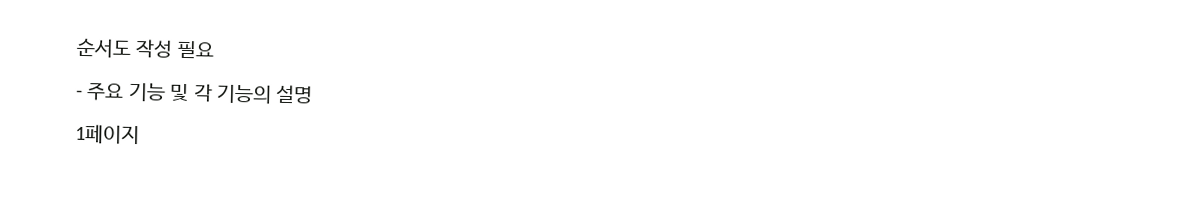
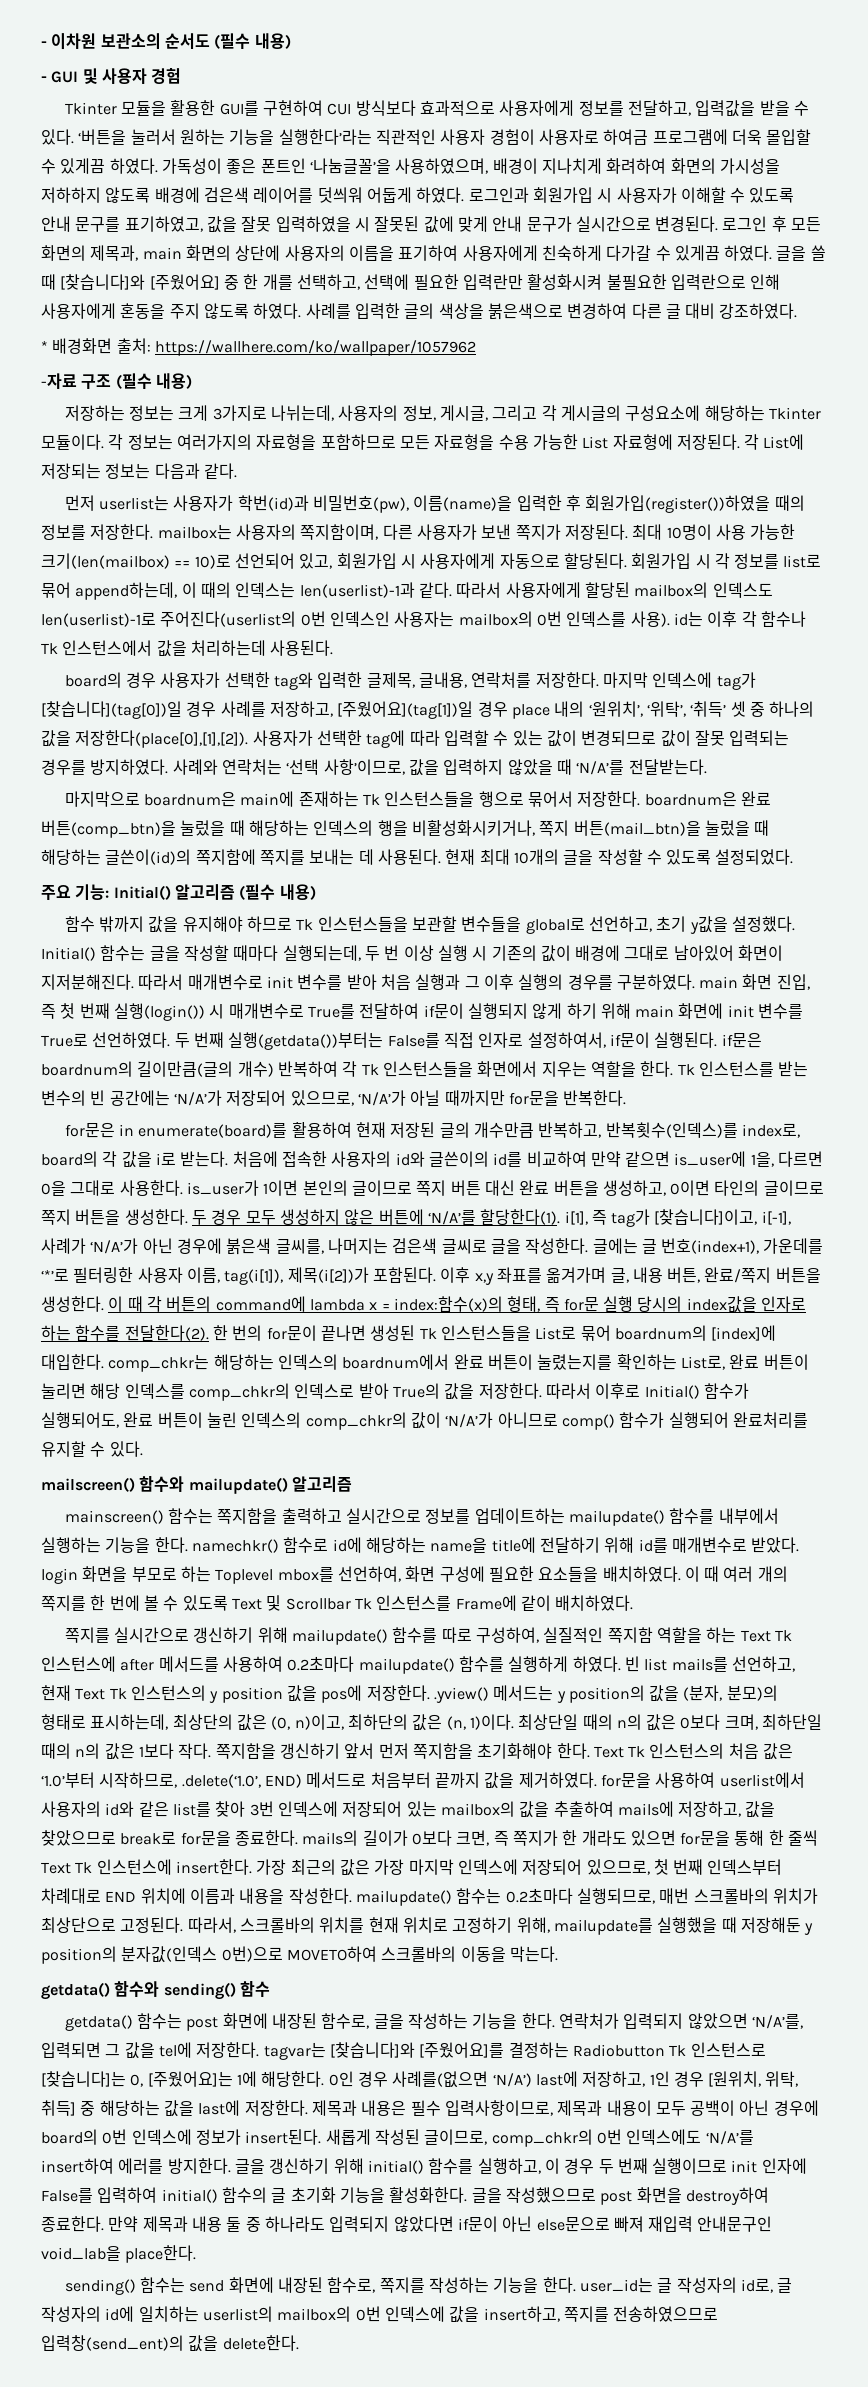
[76,37,215,59] [75,82,314,104] [75,123,140,145] 순서도 작성 필요 // - 주요 기능 및 각 기능의 설명 // 1페이지 -> [41,33,291,50] [41,68,182,84] [64,100,809,117] [41,129,812,145] [41,158,780,174] [41,187,795,203] [41,216,822,233] [41,245,826,261] [41,274,781,290] [41,303,798,320] [41,338,476,356] [41,373,192,389] [64,405,821,421] [41,434,805,450] [41,463,237,479] [64,495,805,513] [41,524,796,540] [41,553,822,569] [41,582,773,600] [41,611,806,627] [41,640,334,657] [64,672,756,690] [41,701,815,719] [41,730,790,748] [41,759,707,776] [64,791,771,807] [41,820,770,838] [41,849,794,865] [41,884,316,900] [64,916,795,934] [41,945,784,962] [41,974,810,990] [41,1003,804,1021] [41,1032,762,1050] [41,1061,809,1077] [41,1090,627,1106] [64,1122,800,1138] [41,1151,824,1168] [41,1180,824,1196] [41,1209,791,1227] [41,1238,824,1255] [41,1267,821,1285] [41,1296,807,1313] [41,1325,777,1341] [41,1354,809,1372] [41,1383,749,1401] [41,1412,808,1430] [41,1441,143,1457] [41,1476,352,1494] [64,1508,779,1526] [41,1537,800,1553] [41,1566,788,1584] [41,1595,634,1611] [64,1627,792,1645] [41,1656,795,1674] [41,1685,778,1703] [41,1714,823,1731] [41,1743,794,1760] [41,1772,805,1789] [41,1801,776,1818] [41,1830,819,1846] [41,1859,783,1876] [41,1888,818,1906] [41,1917,814,1935] [41,1946,558,1964] [41,1981,270,2000] [64,2013,803,2031] [41,2042,766,2060] [41,2071,799,2088] [41,2100,819,2117] [41,2129,754,2147] [41,2158,807,2174] [41,2187,769,2205] [41,2216,773,2232] [41,2245,197,2263] [64,2277,793,2295] [41,2306,719,2323] [41,2335,299,2352] - 이차원 보관소의 순서도 (필수 내용) // - GUI 및 사용자 경험 // Tkinter 모듈을 활용한 GUI를 구현하여 CUI 방식보다 효과적으로 사용자에게 정보를 전달하고, 입력값을 받을 수 있다. ‘버튼을 눌러서 원하는 기능을 실행한다’라는 직관적인 사용자 경험이 사용자로 하여금 프로그램에 더욱 몰입할 수 있게끔 하였다. 가독성이 좋은 폰트인 ‘나눔글꼴’을 사용하였으며, 배경이 지나치게 화려하여 화면의 가시성을 저하하지 않도록 배경에 검은색 레이어를 덧씌워 어둡게 하였다. 로그인과 회원가입 시 사용자가 이해할 수 있도록 안내 문구를 표기하였고, 값을 잘못 입력하였을 시 잘못된 값에 맞게 안내 문구가 실시간으로 변경된다. 로그인 후 모든 화면의 제목과, main 화면의 상단에 사용자의 이름을 표기하여 사용자에게 친숙하게 다가갈 수 있게끔 하였다. 글을 쓸 때 [찾습니다]와 [주웠어요] 중 한 개를 선택하고, 선택에 필요한 입력란만 활성화시켜 불필요한 입력란으로 인해 사용자에게 혼동을 주지 않도록 하였다. 사례를 입력한 글의 색상을 붉은색으로 변경하여 다른 글 대비 강조하였다. // * 배경화면 출처: https://wallhere.com/ko/wallpaper/1057962 // -자료 구조 (필수 내용) // 저장하는 정보는 크게 3가지로 나뉘는데, 사용자의 정보, 게시글, 그리고 각 게시글의 구성요소에 해당하는 Tkinter 모듈이다. 각 정보는 여러가지의 자료형을 포함하므로 모든 자료형을 수용 가능한 List 자료형에 저장된다. 각 List에 저장되는 정보는 다음과 같다. // 먼저 userlist는 사용자가 학번(id)과 비밀번호(pw), 이름(name)을 입력한 후 회원가입(register())하였을 때의 정보를 저장한다. mailbox는 사용자의 쪽지함이며, 다른 사용자가 보낸 쪽지가 저장된다. 최대 10명이 사용 가능한 크기(len(mailbox) == 10)로 선언되어 있고, 회원가입 시 사용자에게 자동으로 할당된다. 회원가입 시 각 정보를 list로 묶어 append하는데, 이 때의 인덱스는 len(userlist)-1과 같다. 따라서 사용자에게 할당된 mailbox의 인덱스도 len(userlist)-1로 주어진다(userlist의 0번 인덱스인 사용자는 mailbox의 0번 인덱스를 사용). id는 이후 각 함수나 Tk 인스턴스에서 값을 처리하는데 사용된다. // board의 경우 사용자가 선택한 tag와 입력한 글제목, 글내용, 연락처를 저장한다. 마지막 인덱스에 tag가 [찾습니다](tag[0])일 경우 사례를 저장하고, [주웠어요](tag[1])일 경우 place 내의 ‘원위치’, ‘위탁’, ‘취득’ 셋 중 하나의 값을 저장한다(place[0],[1],[2]). 사용자가 선택한 tag에 따라 입력할 수 있는 값이 변경되므로 값이 잘못 입력되는 경우를 방지하였다. 사례와 연락처는 ‘선택 사항’이므로, 값을 입력하지 않았을 때 ‘N/A’를 전달받는다. // 마지막으로 boardnum은 main에 존재하는 Tk 인스턴스들을 행으로 묶어서 저장한다. boardnum은 완료 버튼(comp_btn)을 눌렀을 때 해당하는 인덱스의 행을 비활성화시키거나, 쪽지 버튼(mail_btn)을 눌렀을 때 해당하는 글쓴이(id)의 쪽지함에 쪽지를 보내는 데 사용된다. 현재 최대 10개의 글을 작성할 수 있도록 설정되었다. // 주요 기능: Initial() 알고리즘 (필수 내용) // 함수 밖까지 값을 유지해야 하므로 Tk 인스턴스들을 보관할 변수들을 global로 선언하고, 초기 y값을 설정했다. Initial() 함수는 글을 작성할 때마다 실행되는데, 두 번 이상 실행 시 기존의 값이 배경에 그대로 남아있어 화면이 지저분해진다. 따라서 매개변수로 init 변수를 받아 처음 실행과 그 이후 실행의 경우를 구분하였다. main 화면 진입, 즉 첫 번째 실행(login()) 시 매개변수로 True를 전달하여 if문이 실행되지 않게 하기 위해 main 화면에 init 변수를 True로 선언하였다. 두 번째 실행(getdata())부터는 False를 직접 인자로 설정하여서, if문이 실행된다. if문은 boardnum의 길이만큼(글의 개수) 반복하여 각 Tk 인스턴스들을 화면에서 지우는 역할을 한다. Tk 인스턴스를 받는 변수의 빈 공간에는 ‘N/A’가 저장되어 있으므로, ‘N/A’가 아닐 때까지만 for문을 반복한다. // for문은 in enumerate(board)를 활용하여 현재 저장된 글의 개수만큼 반복하고, 반복횟수(인덱스)를 index로, board의 각 값을 i로 받는다. 처음에 접속한 사용자의 id와 글쓴이의 id를 비교하여 만약 같으면 is_user에 1을, 다르면 0을 그대로 사용한다. is_user가 1이면 본인의 글이므로 쪽지 버튼 대신 완료 버튼을 생성하고, 0이면 타인의 글이므로 쪽지 버튼을 생성한다. 두 경우 모두 생성하지 않은 버튼에 ‘N/A’를 할당한다(1). i[1], 즉 tag가 [찾습니다]이고, i[-1], 사례가 ‘N/A’가 아닌 경우에 붉은색 글씨를, 나머지는 검은색 글씨로 글을 작성한다. 글에는 글 번호(index+1), 가운데를 ‘*’로 필터링한 사용자 이름, tag(i[1]), 제목(i[2])가 포함된다. 이후 x,y 좌표를 옮겨가며 글, 내용 버튼, 완료/쪽지 버튼을 생성한다. 이 때 각 버튼의 command에 lambda x = index:함수(x)의 형태, 즉 for문 실행 당시의 index값을 인자로 하는 함수를 전달한다(2). 한 번의 for문이 끝나면 생성된 Tk 인스턴스들을 List로 묶어 boardnum의 [index]에 대입한다. comp_chkr는 해당하는 인덱스의 boardnum에서 완료 버튼이 눌렸는지를 확인하는 List로, 완료 버튼이 눌리면 해당 인덱스를 comp_chkr의 인덱스로 받아 True의 값을 저장한다. 따라서 이후로 Initial() 함수가 실행되어도, 완료 버튼이 눌린 인덱스의 comp_chkr의 값이 ‘N/A’가 아니므로 comp() 함수가 실행되어 완료처리를 유지할 수 있다. // mailscreen() 함수와 mailupdate() 알고리즘 // mainscreen() 함수는 쪽지함을 출력하고 실시간으로 정보를 업데이트하는 mailupdate() 함수를 내부에서 실행하는 기능을 한다. namechkr() 함수로 id에 해당하는 name을 title에 전달하기 위해 id를 매개변수로 받았다. login 화면을 부모로 하는 Toplevel mbox를 선언하여, 화면 구성에 필요한 요소들을 배치하였다. 이 때 여러 개의 쪽지를 한 번에 볼 수 있도록 Text 및 Scrollbar Tk 인스턴스를 Frame에 같이 배치하였다. // 쪽지를 실시간으로 갱신하기 위해 mailupdate() 함수를 따로 구성하여, 실질적인 쪽지함 역할을 하는 Text Tk 인스턴스에 after 메서드를 사용하여 0.2초마다 mailupdate() 함수를 실행하게 하였다. 빈 list mails를 선언하고, 현재 Text Tk 인스턴스의 y position 값을 pos에 저장한다. .yview() 메서드는 y position의 값을 (분자, 분모)의 형태로 표시하는데, 최상단의 값은 (0, n)이고, 최하단의 값은 (n, 1)이다. 최상단일 때의 n의 값은 0보다 크며, 최하단일 때의 n의 값은 1보다 작다. 쪽지함을 갱신하기 앞서 먼저 쪽지함을 초기화해야 한다. Text Tk 인스턴스의 처음 값은 ‘1.0’부터 시작하므로, .delete(‘1.0’, END) 메서드로 처음부터 끝까지 값을 제거하였다. for문을 사용하여 userlist에서 사용자의 id와 같은 list를 찾아 3번 인덱스에 저장되어 있는 mailbox의 값을 추출하여 mails에 저장하고, 값을 찾았으므로 break로 for문을 종료한다. mails의 길이가 0보다 크면, 즉 쪽지가 한 개라도 있으면 for문을 통해 한 줄씩 Text Tk 인스턴스에 insert한다. 가장 최근의 값은 가장 마지막 인덱스에 저장되어 있으므로, 첫 번째 인덱스부터 차례대로 END 위치에 이름과 내용을 작성한다. mailupdate() 함수는 0.2초마다 실행되므로, 매번 스크롤바의 위치가 최상단으로 고정된다. 따라서, 스크롤바의 위치를 현재 위치로 고정하기 위해, mailupdate를 실행했을 때 저장해둔 y position의 분자값(인덱스 0번)으로 MOVETO하여 스크롤바의 이동을 막는다. // getdata() 함수와 sending() 함수 // getdata() 함수는 post 화면에 내장된 함수로, 글을 작성하는 기능을 한다. 연락처가 입력되지 않았으면 ‘N/A’를, 입력되면 그 값을 tel에 저장한다. tagvar는 [찾습니다]와 [주웠어요]를 결정하는 Radiobutton Tk 인스턴스로 [찾습니다]는 0, [주웠어요]는 1에 해당한다. 0인 경우 사례를(없으면 ‘N/A’) last에 저장하고, 1인 경우 [원위치, 위탁, 취득] 중 해당하는 값을 last에 저장한다. 제목과 내용은 필수 입력사항이므로, 제목과 내용이 모두 공백이 아닌 경우에 board의 0번 인덱스에 정보가 insert된다. 새롭게 작성된 글이므로, comp_chkr의 0번 인덱스에도 ‘N/A’를 insert하여 에러를 방지한다. 글을 갱신하기 위해 initial() 함수를 실행하고, 이 경우 두 번째 실행이므로 init 인자에 False를 입력하여 initial() 함수의 글 초기화 기능을 활성화한다. 글을 작성했으므로 post 화면을 destroy하여 종료한다. 만약 제목과 내용 둘 중 하나라도 입력되지 않았다면 if문이 아닌 else문으로 빠져 재입력 안내문구인 void_lab을 place한다. // sending() 함수는 send 화면에 내장된 함수로, 쪽지를 작성하는 기능을 한다. user_id는 글 작성자의 id로, 글 작성자의 id에 일치하는 userlist의 mailbox의 0번 인덱스에 값을 insert하고, 쪽지를 전송하였으므로 입력창(send_ent)의 값을 delete한다.

